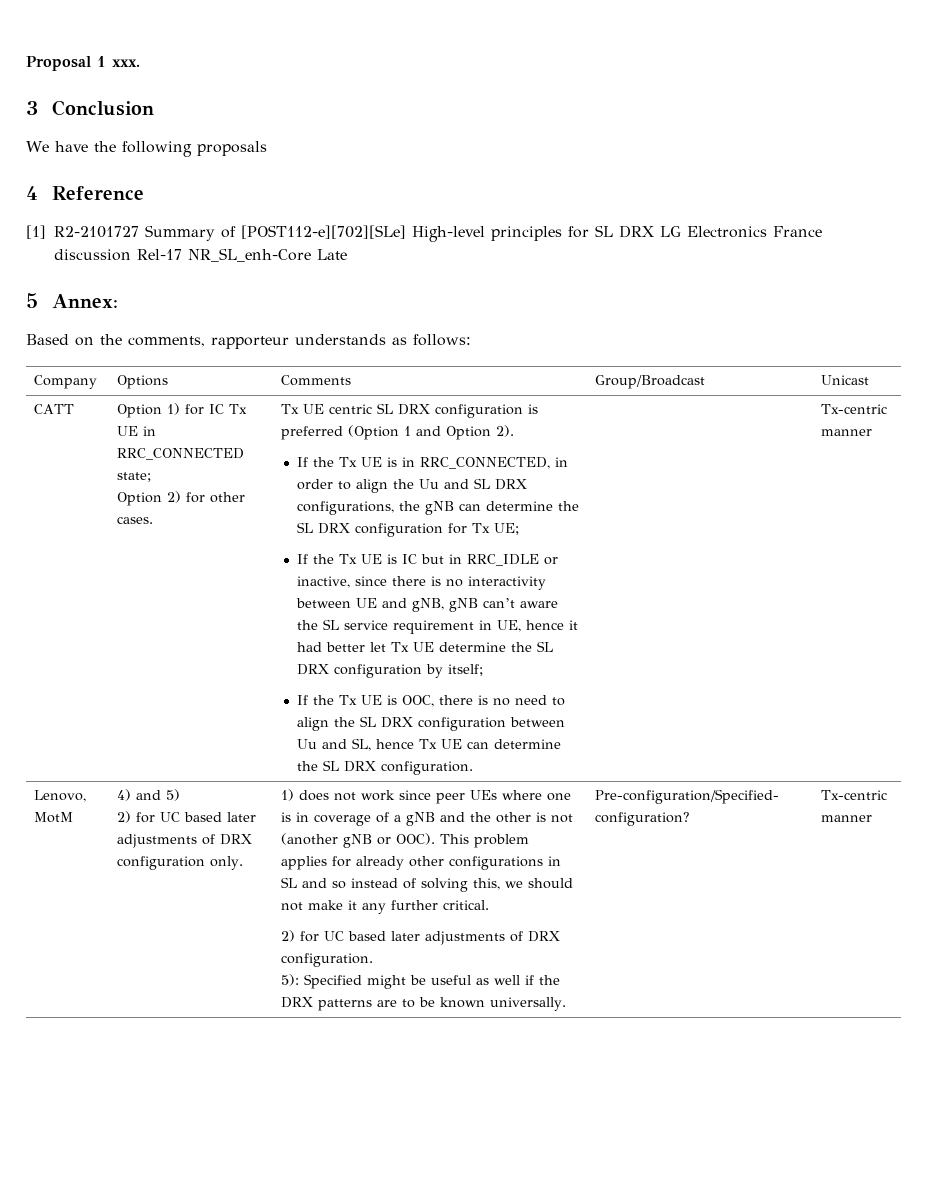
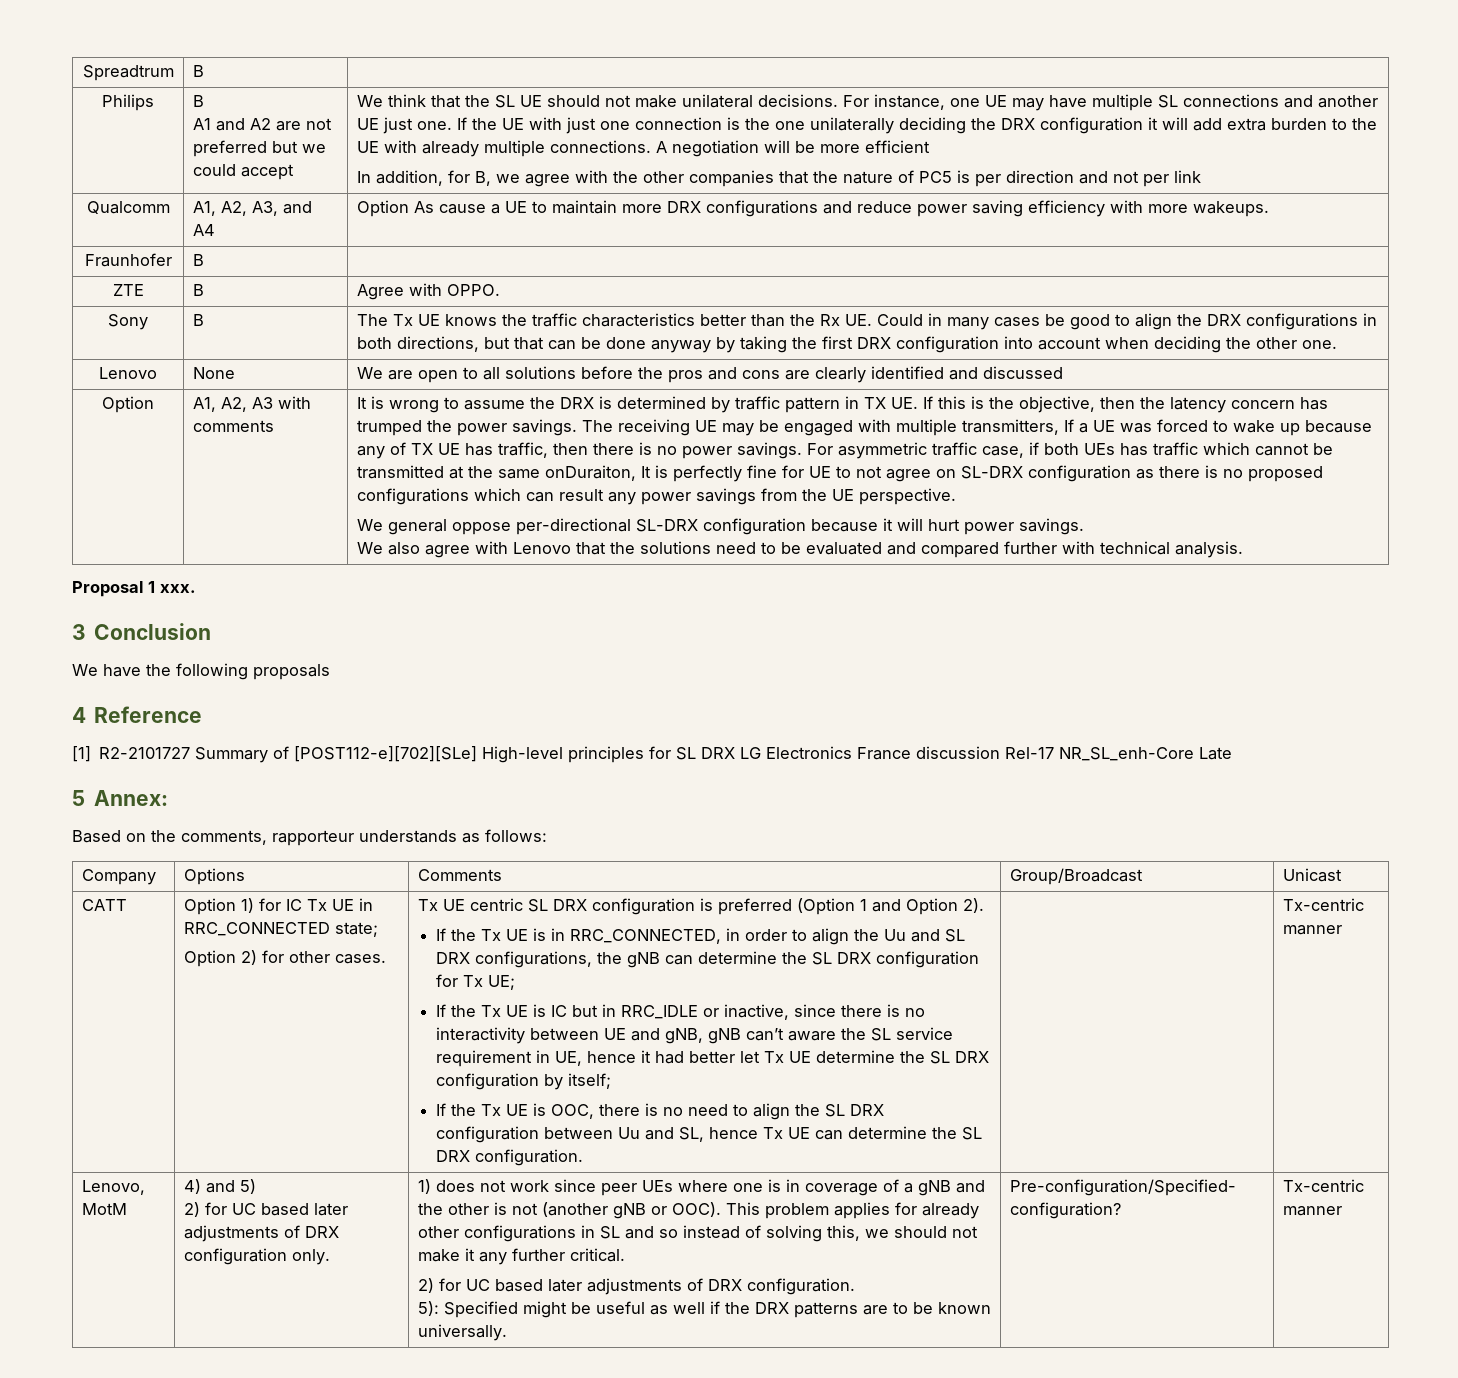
(26, 63) none -> [82,65,174,81] [192,65,204,77] [102,94,154,111] [192,95,204,107] [192,118,332,131] [192,140,326,157] [192,164,294,180] [356,94,1378,111] [356,117,1377,134] [356,140,930,157] [356,170,1201,187] [86,201,170,214] [192,201,312,216] [192,224,215,236] [356,200,1269,217] [84,253,172,267] [192,254,204,266] [112,284,144,296] [192,284,204,296] [356,283,500,300] [108,314,148,330] [192,314,204,326] [356,313,1377,330] [356,336,1337,353] [99,367,157,379] [192,367,235,379] [356,366,1063,383] [102,396,154,413] [192,396,311,412] [192,420,274,432] [356,396,1328,413] [356,419,1372,436] [356,442,1333,459] [356,465,1323,482] [356,488,956,505] [356,518,1084,535] [356,541,1243,558] Spreadtrum | B | // Philips | B // A1 and A2 are not preferred but we could accept | We think that the SL UE should not make unilateral decisions. For instance, one UE may have multiple SL connections and another UE just one. If the UE with just one connection is the one unilaterally deciding the DRX configuration it will add extra burden to the UE with already multiple connections. A negotiation will be more efficient // In addition, for B, we agree with the other companies that the nature of PC5 is per direction and not per link // Qualcomm | A1, A2, A3, and A4 | Option As cause a UE to maintain more DRX configurations and reduce power saving efficiency with more wakeups. // Fraunhofer | B | // ZTE | B | Agree with OPPO. // Sony | B | The Tx UE knows the traffic characteristics better than the Rx UE. Could in many cases be good to align the DRX configurations in both directions, but that can be done anyway by taking the first DRX configuration into account when deciding the other one. // Lenovo | None | We are open to all solutions before the pros and cons are clearly identified and discussed // Option | A1, A2, A3 with comments | It is wrong to assume the DRX is determined by traffic pattern in TX UE. If this is the objective, then the latency concern has trumped the power savings. The receiving UE may be engaged with multiple transmitters, If a UE was forced to wake up because any of TX UE has traffic, then there is no power savings. For asymmetric traffic case, if both UEs has traffic which cannot be transmitted at the same onDuraiton, It is perfectly fine for UE to not agree on SL-DRX configuration as there is no proposed configurations which can result any power savings from the UE perspective. // We general oppose per-directional SL-DRX configuration because it will hurt power savings. // We also agree with Lenovo that the solutions need to be evaluated and compared further with technical analysis. //

